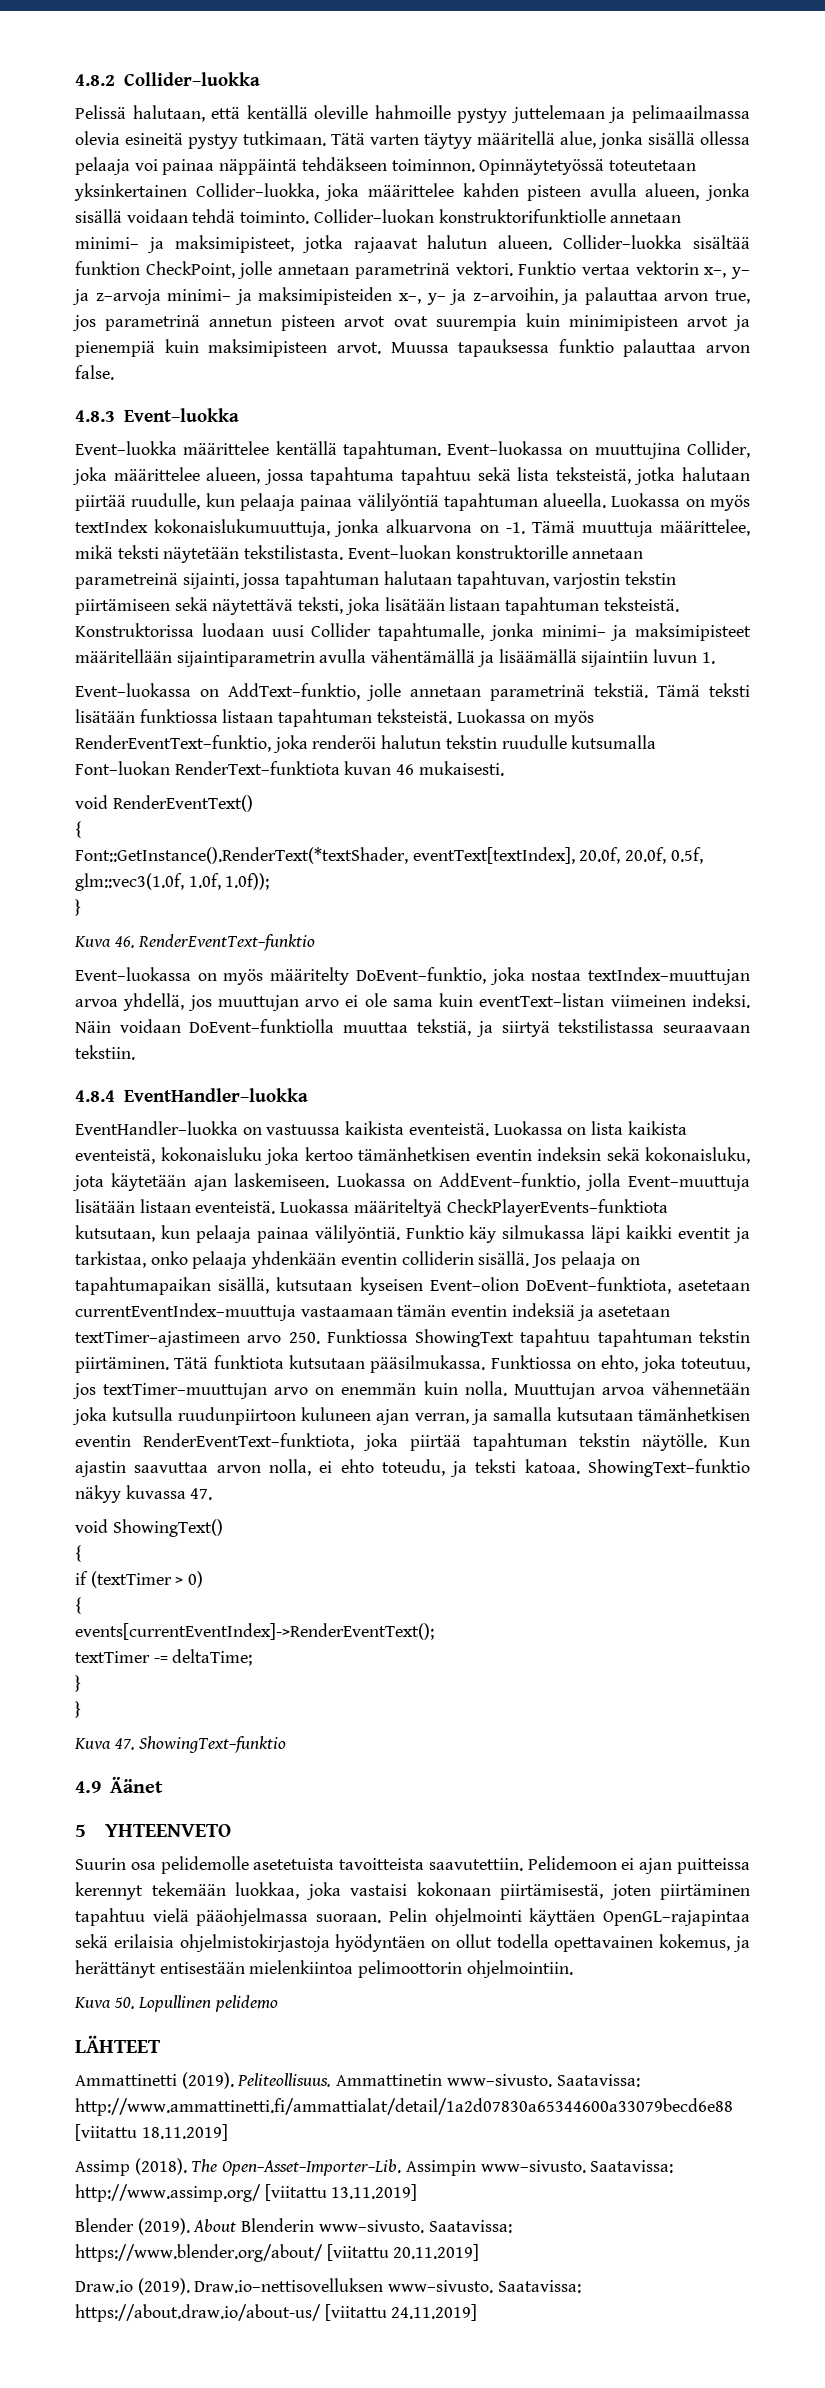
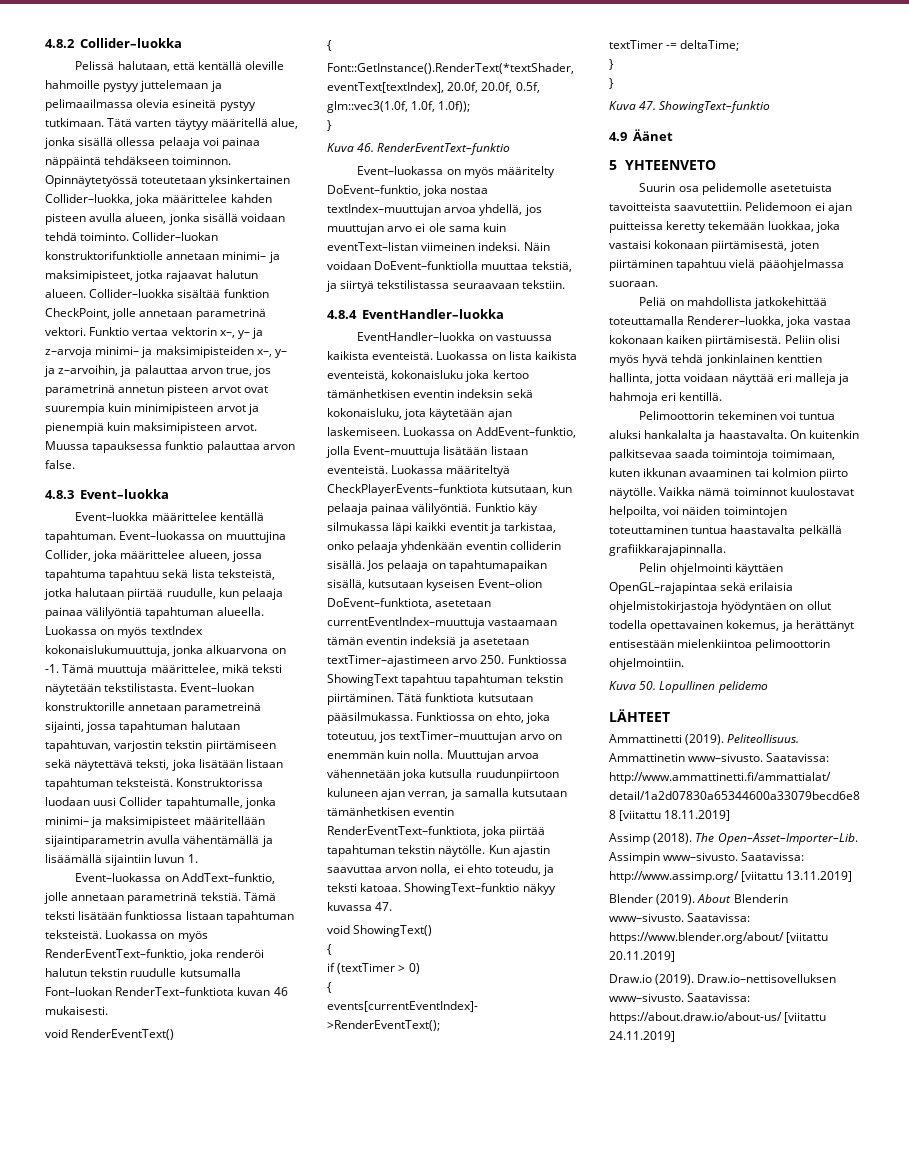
[75,1882,143,1900] kerennyt -> [666,221,707,233] keretty
(382, 1918) none -> [639,297,828,309] [609,316,851,328] [609,335,840,347] [609,354,822,366] [609,373,850,385] [609,392,723,404] [639,411,836,420] [609,430,860,442] [609,449,835,461] [609,468,849,480] [609,487,854,499] [609,506,787,518] [609,525,842,537] [609,544,726,556] // Peliä on mahdollista jatkokehittää toteuttamalla Renderer–luokka, joka vastaa kokonaan kaiken piirtämisestä. Peliin olisi myös hyvä tehdä jonkinlainen kenttien hallinta, jotta voidaan näyttää eri malleja ja hahmoja eri kentillä. // Pelimoottorin tekeminen voi tuntua aluksi hankalalta ja haastavalta. On kuitenkin palkitsevaa saada toimintoja toimimaan, kuten ikkunan avaaminen tai kolmion piirto näytölle. Vaikka nämä toiminnot kuulostavat helpoilta, voi näiden toimintojen toteuttaminen tuntua haastavalta pelkällä grafiikkarajapinnalla. //

